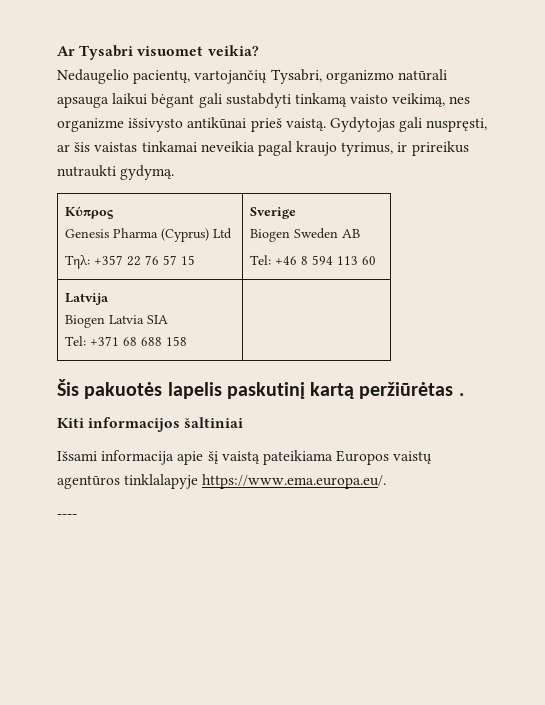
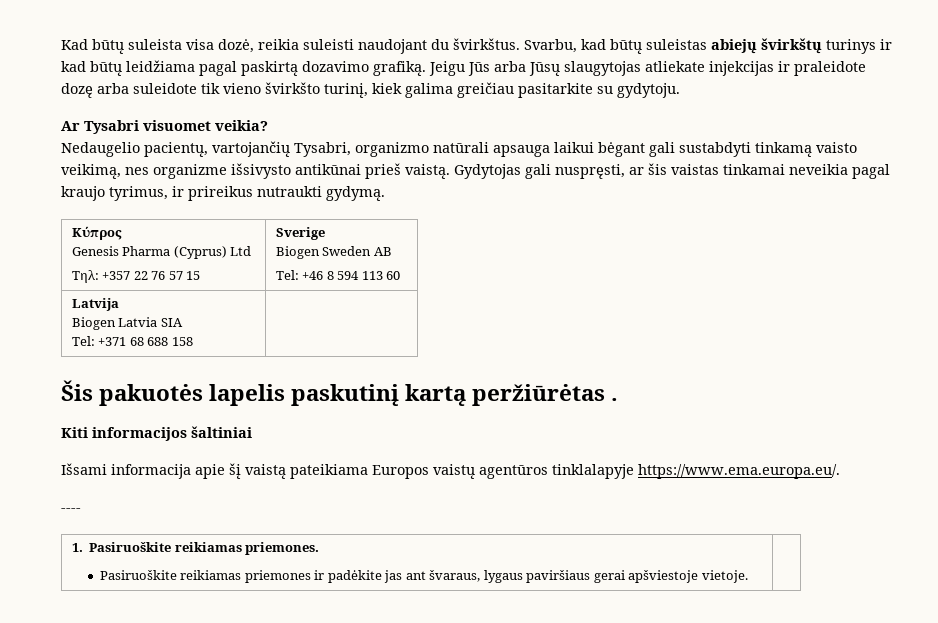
(57, 51) none -> [61,38,892,54] [61,60,866,76] [61,82,680,98] Kad būtų suleista visa dozė, reikia suleisti naudojant du švirkštus. Svarbu, kad būtų suleistas abiejų švirkštų turinys ir kad būtų leidžiama pagal paskirtą dozavimo grafiką. Jeigu Jūs arba Jūsų slaugytojas atliekate injekcijas ir praleidote dozę arba suleidote tik vieno švirkšto turinį, kiek galima greičiau pasitarkite su gydytoju. //
(77, 516) none -> [71,542,320,555] [99,570,748,583] // 1. Pasiruoškite reikiamas priemones. // Pasiruoškite reikiamas priemones ir padėkite jas ant švaraus, lygaus paviršiaus gerai apšviestoje vietoje. |

